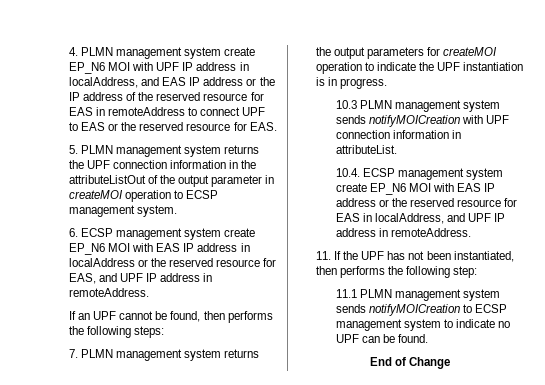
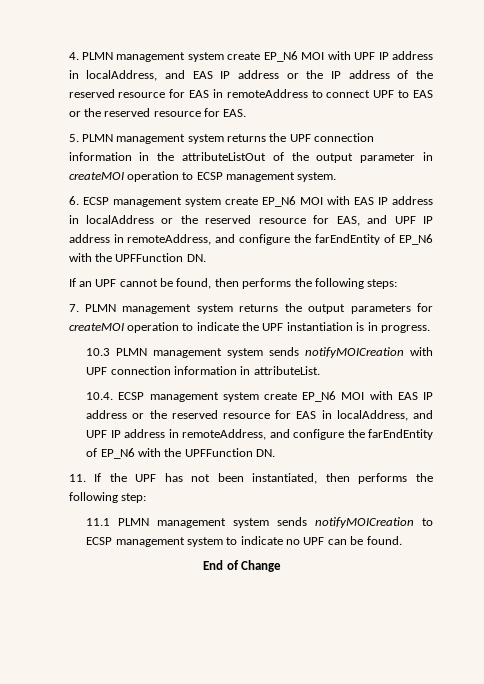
[68,288,149,297] remoteAddress. -> [127,234,433,245] [68,253,206,262] remoteAddress, and configure the farEndEntity of EP_N6 with the UPFFunction DN.
[391,228,472,237] remoteAddress. -> [182,429,433,440] [86,448,276,459] remoteAddress, and configure the farEndEntity of EP_N6 with the UPFFunction DN.

